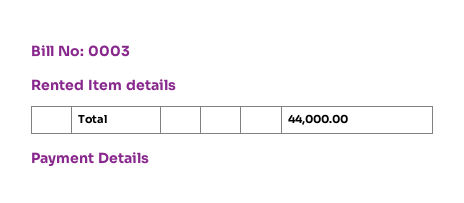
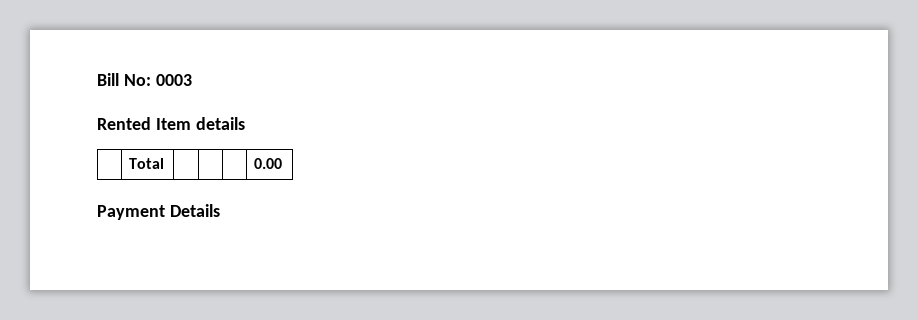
[288,114,349,125] 44,000.00 -> [254,158,283,169] 0.00

